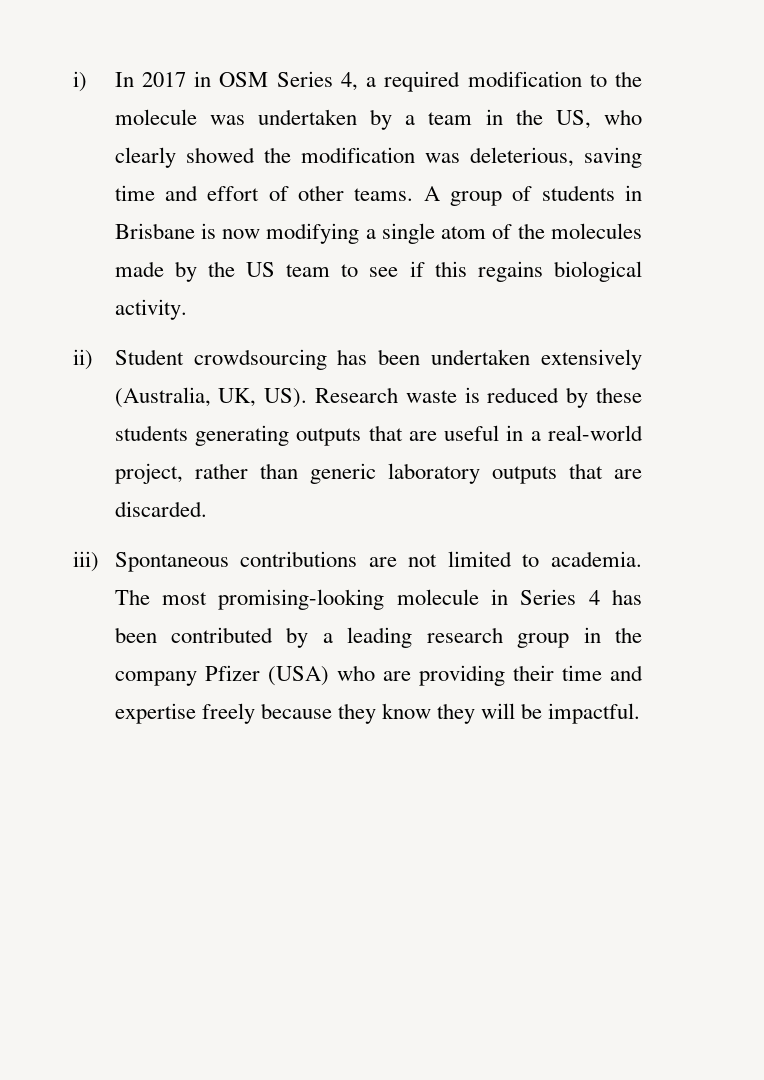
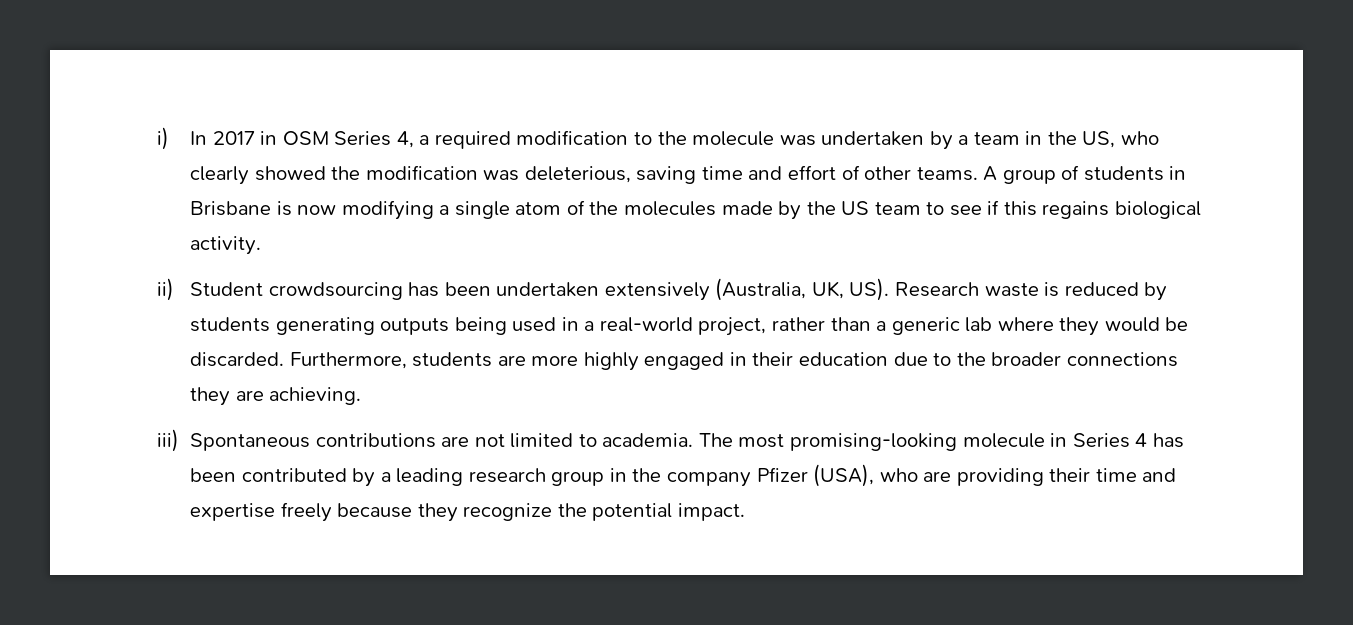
[595,387,642,403] these -> (1168, 291) none
[368,425,500,441] that are useful -> [454,317,557,335] being used
[309,463,642,484] [114,501,207,517] generic laboratory outputs that are discarded. -> [876,317,1189,336] [190,352,1178,371] [190,387,362,406] a generic lab where they would be discarded. Furthermore, students are more highly engaged in their education due to the broader connections they are achieving.
[267,666,329,686] (USA) -> [813,464,875,487] (USA),
[381,703,641,724] know they will be impactful. -> [463,503,745,521] recognize the potential impact.

